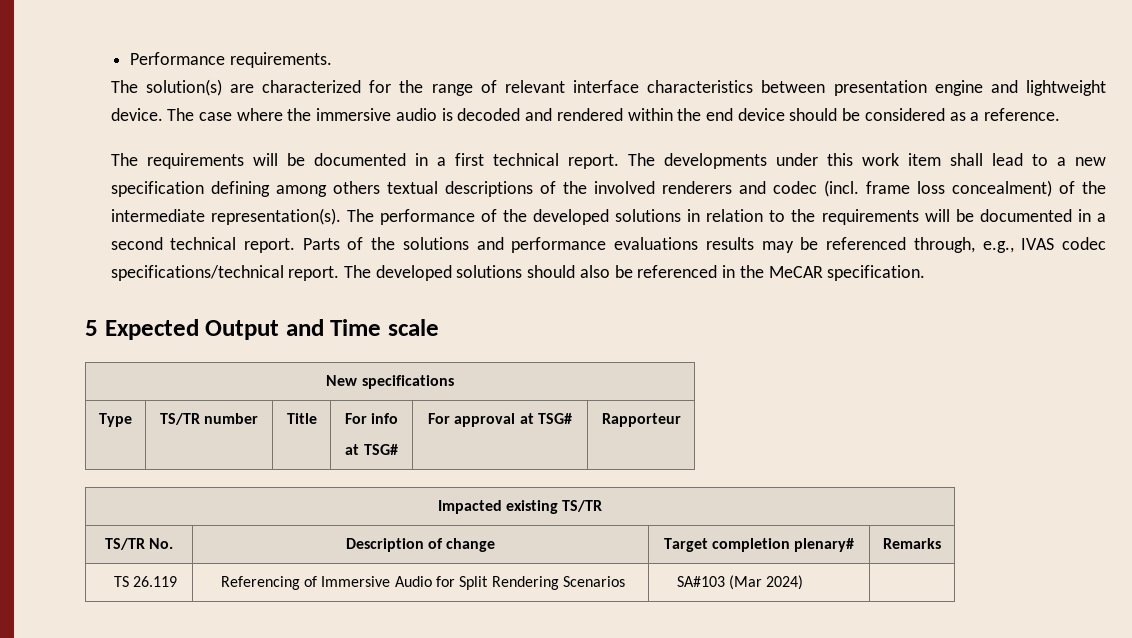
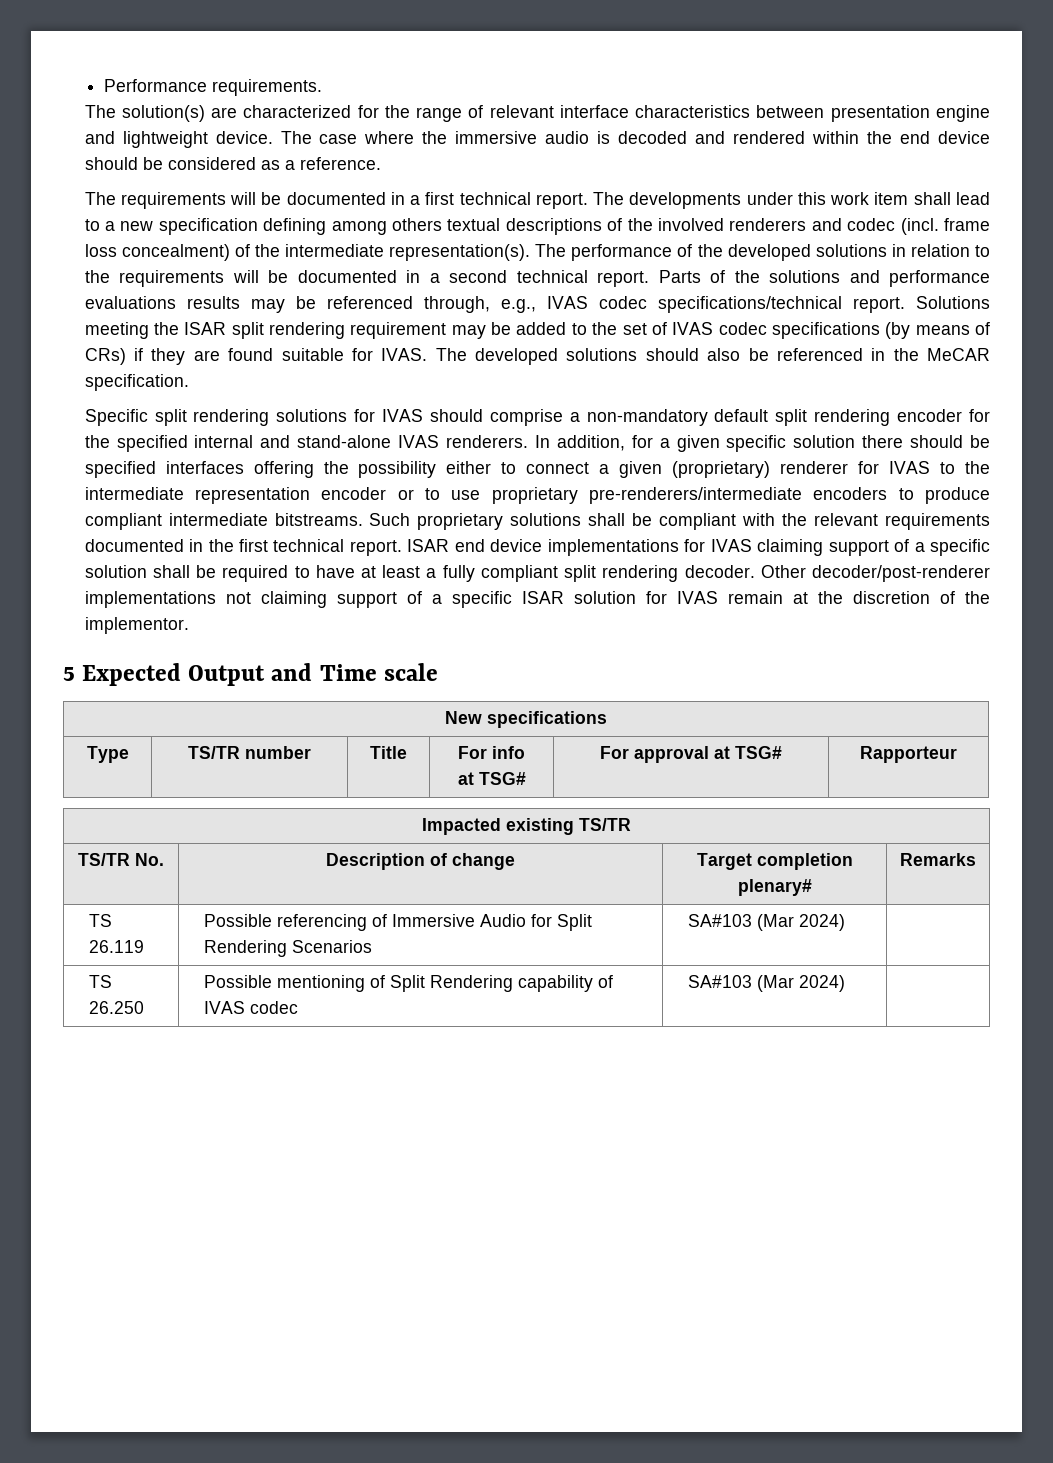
(340, 273) none -> [916,296,990,309] [84,322,991,339] [84,348,428,365] Solutions meeting the ISAR split rendering requirement may be added to the set of IVAS codec specifications (by means of CRs) if they are found suitable for IVAS.
(926, 273) none -> [84,409,990,426] [84,435,990,452] [84,461,991,478] [84,487,990,504] [84,513,990,530] [84,539,990,556] [84,565,991,582] [84,591,990,608] [84,617,189,634] // Specific split rendering solutions for IVAS should comprise a non-mandatory default split rendering encoder for the specified internal and stand-alone IVAS renderers. In addition, for a given specific solution there should be specified interfaces offering the possibility either to connect a given (proprietary) renderer for IVAS to the intermediate representation encoder or to use proprietary pre-renderers/intermediate encoders to produce compliant intermediate bitstreams. Such proprietary solutions shall be compliant with the relevant requirements documented in the first technical report. ISAR end device implementations for IVAS claiming support of a specific solution shall be required to have at least a fully compliant split rendering decoder. Other decoder/post-renderer implementations not claiming support of a specific ISAR solution for IVAS remain at the discretion of the implementor.
[220,576,300,590] Referencing -> [203,914,367,931] Possible referencing
(804, 582) none -> [88,975,112,988] [88,1001,144,1014] [203,975,613,992] [203,1001,298,1014] [687,975,845,992] // TS 26.250 | Possible mentioning of Split Rendering capability of IVAS codec | SA#103 (Mar 2024) |

